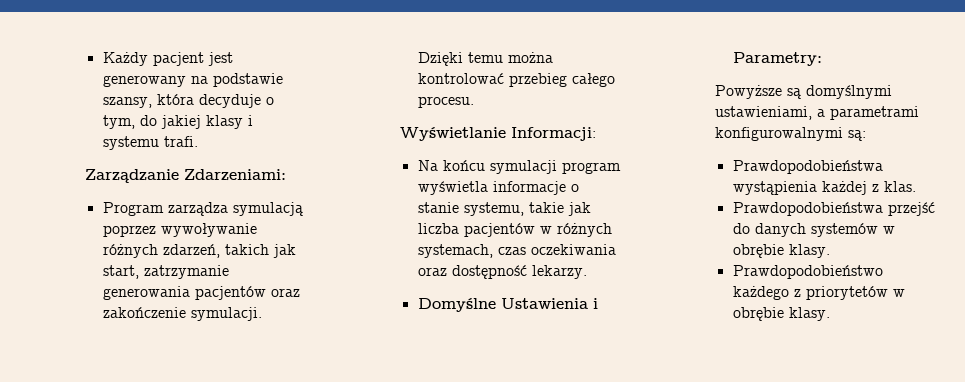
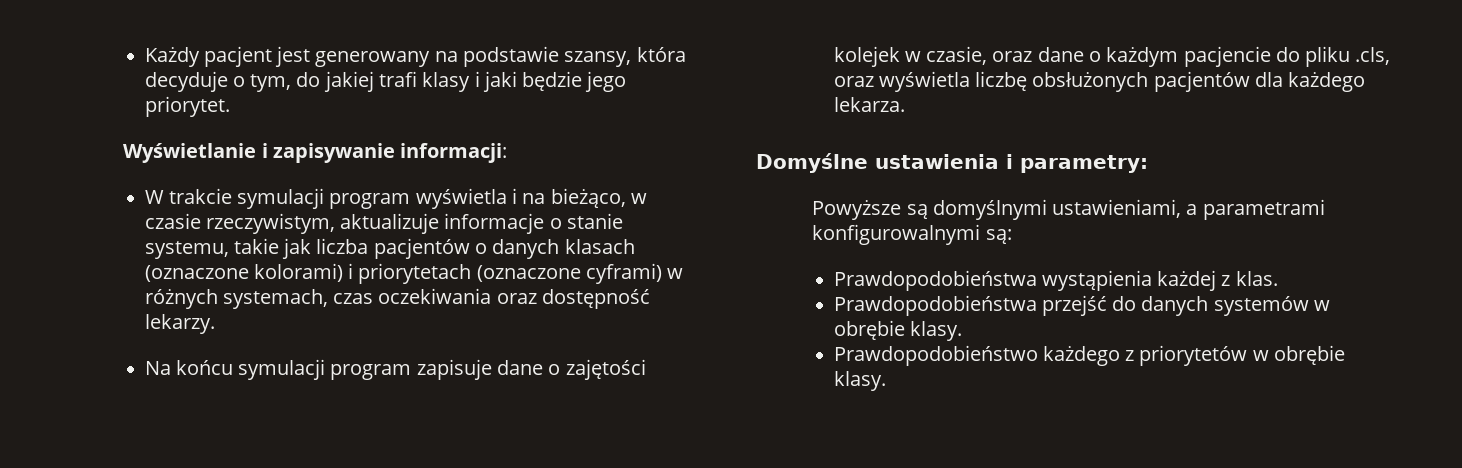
(201, 122) none -> [379,71,418,87] trafi
[102,136,198,150] [85,169,287,183] [102,202,304,216] [102,223,257,237] [102,244,296,258] [102,265,229,279] [102,286,300,300] [102,307,262,321] [417,52,553,66] [417,73,615,87] [417,96,474,108] [400,127,597,141] [417,160,621,174] [417,181,488,195] systemu trafi. // Zarządzanie Zdarzeniami: // Program zarządza symulacją poprzez wywoływanie różnych zdarzeń, takich jak start, zatrzymanie generowania pacjentów oraz zakończenie symulacji. Dzięki temu można kontrolować przebieg całego procesu. // Wyświetlanie Informacji: // Na końcu symulacji program wyświetla -> [482,71,627,92] [144,96,230,117] [123,143,508,163] [144,188,647,209] [144,213,440,234] jaki będzie jego priorytet. // Wyświetlanie i zapisywanie informacji: // W trakcie symulacji program wyświetla i na bieżąco, w czasie rzeczywistym, aktualizuje
(535, 230) none -> [475,239,635,259] [144,263,663,284] o danych klasach (oznaczone kolorami) i priorytetach (oznaczone cyframi)
[417,298,598,312] [732,52,822,66] Domyślne Ustawienia i Parametry: -> [144,359,646,380] [833,46,1391,67] [833,71,1366,92] [833,97,905,112] [756,153,1148,173] Na końcu symulacji program zapisuje dane o zajętości kolejek w czasie, oraz dane o każdym pacjencie do pliku .cls, oraz wyświetla liczbę obsłużonych pacjentów dla każdego lekarza. // Domyślne ustawienia i parametry:

